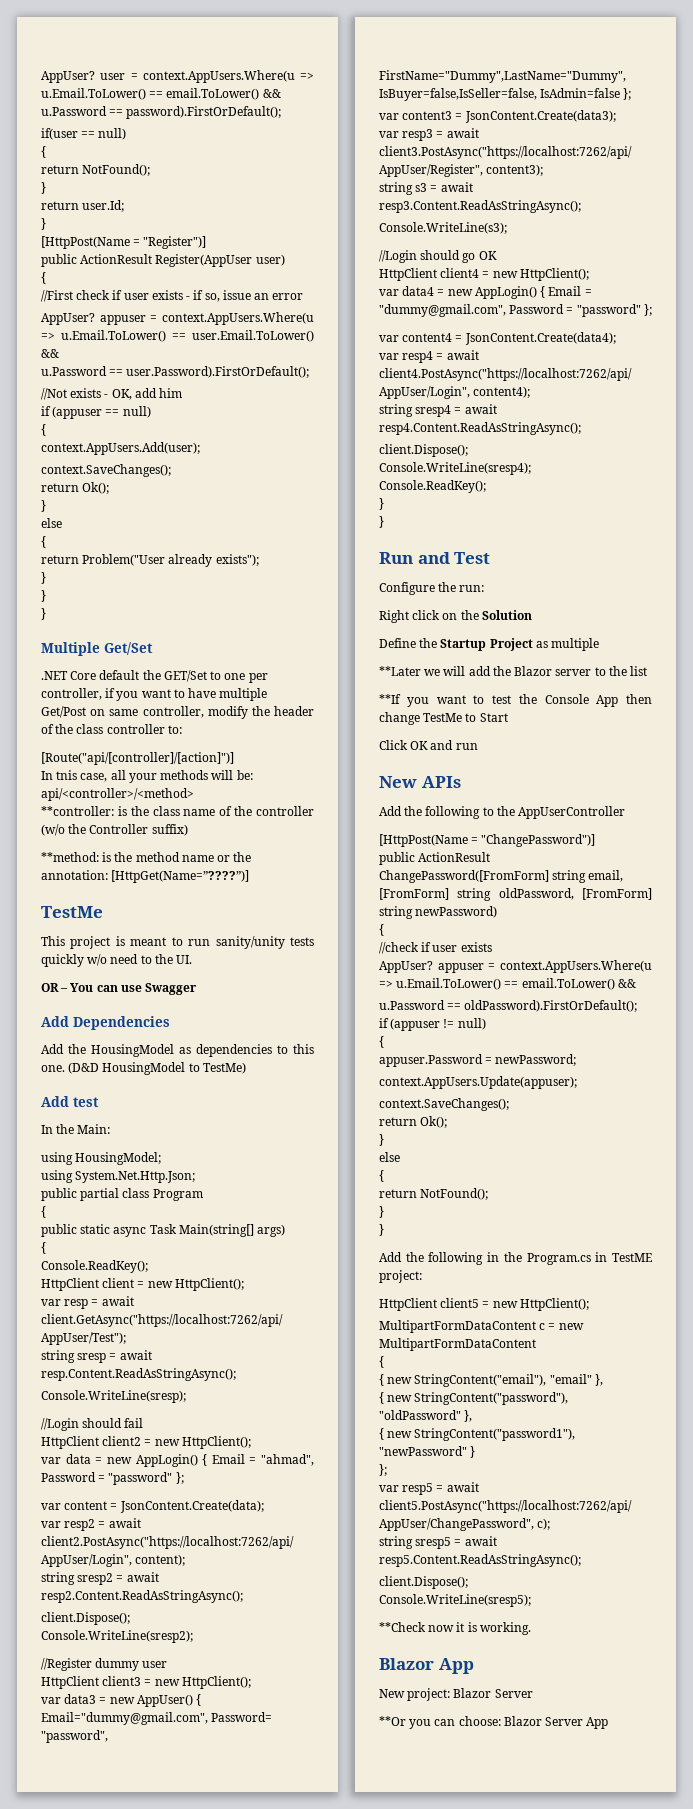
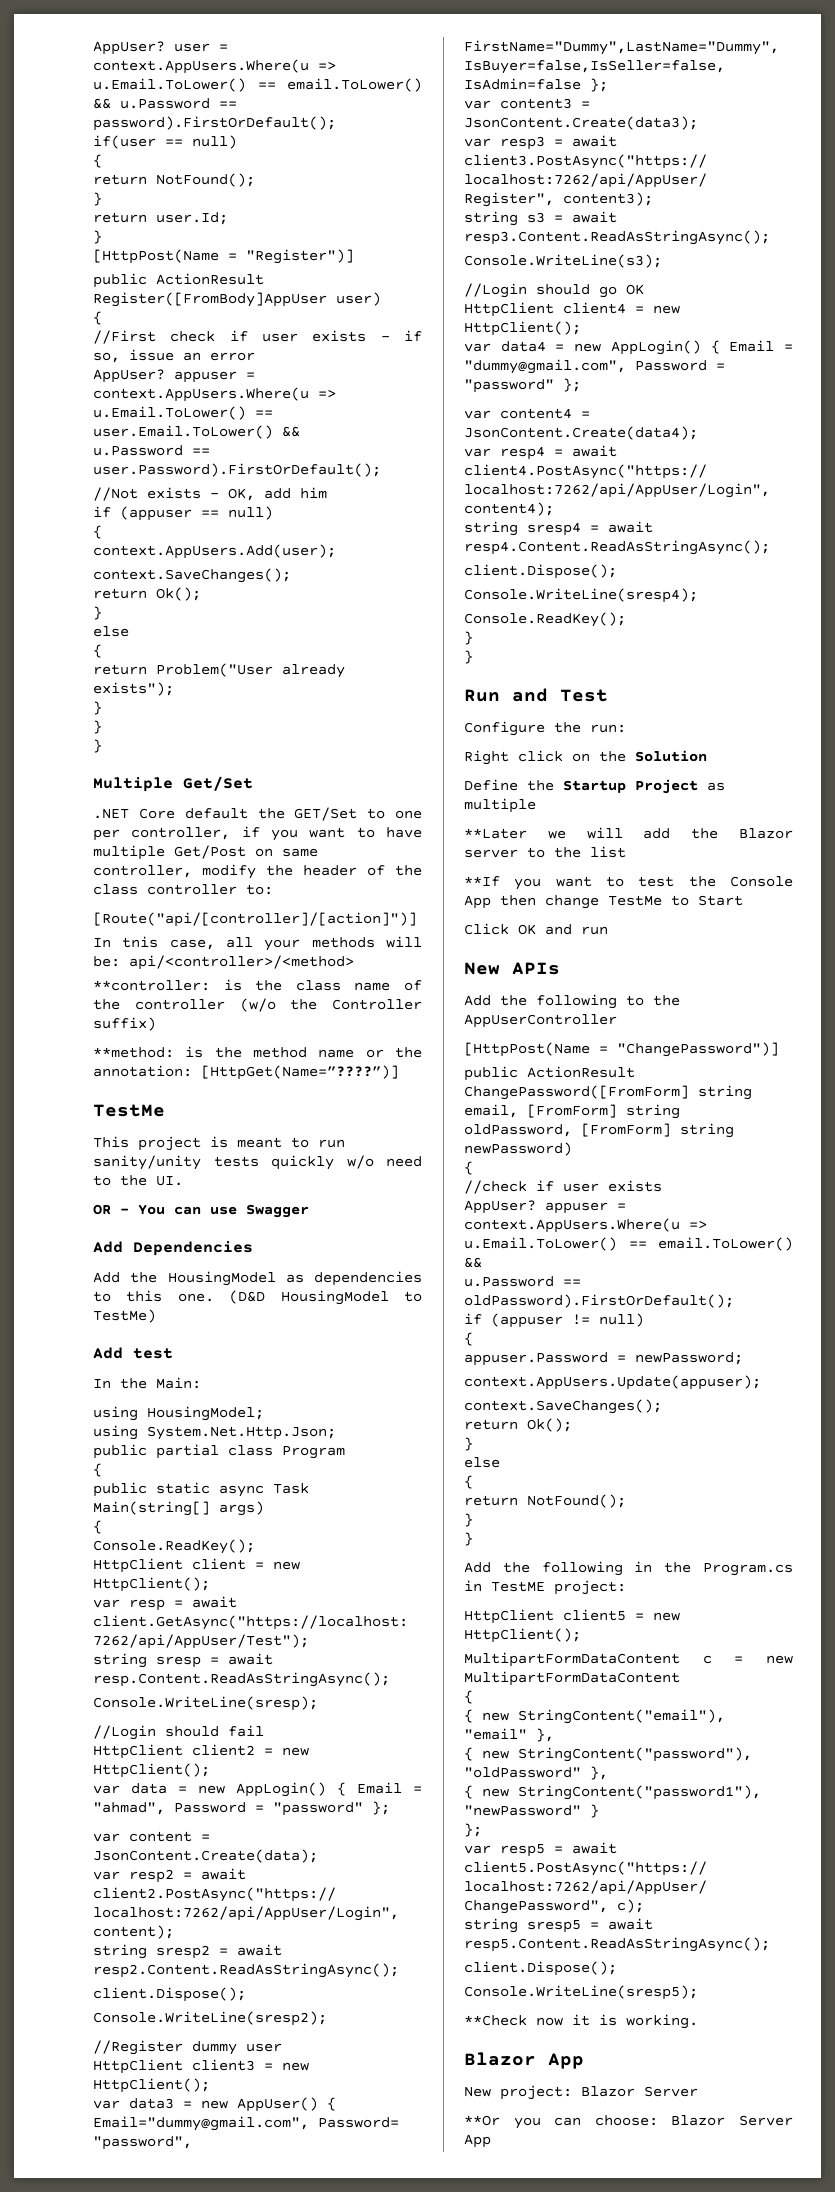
[155,254,253,267] Register(AppUser -> [93,292,327,307] Register([FromBody]AppUser

